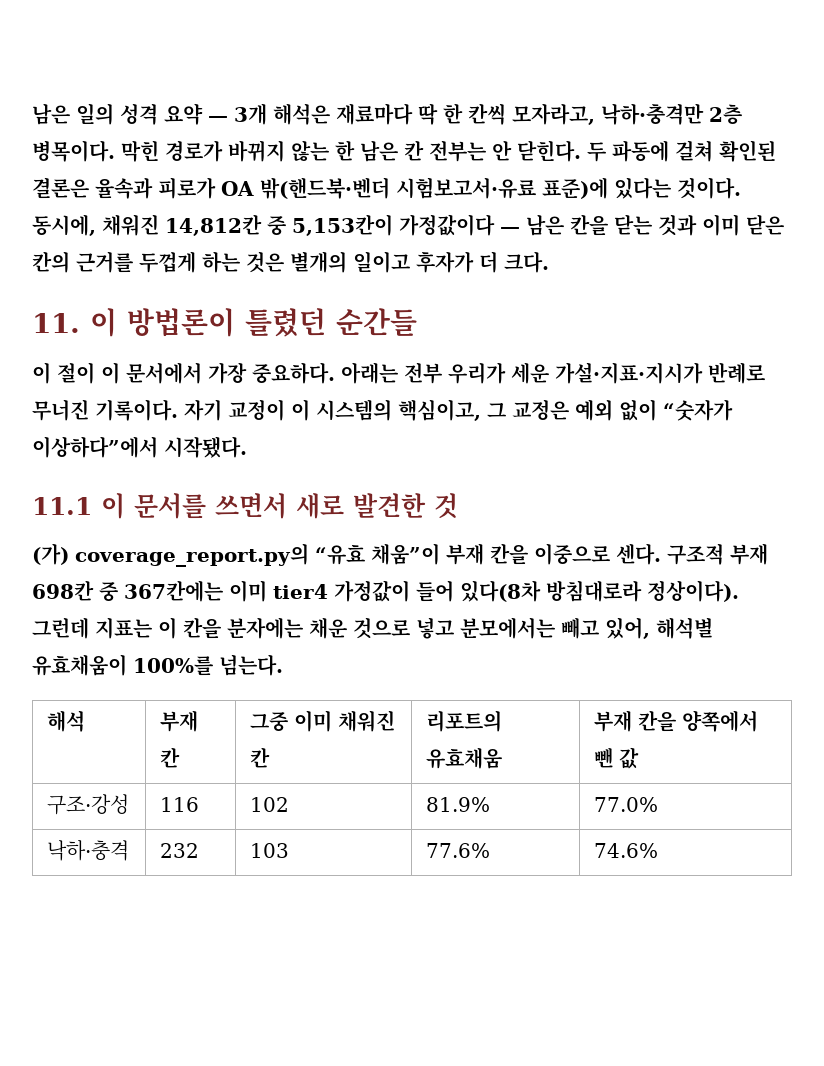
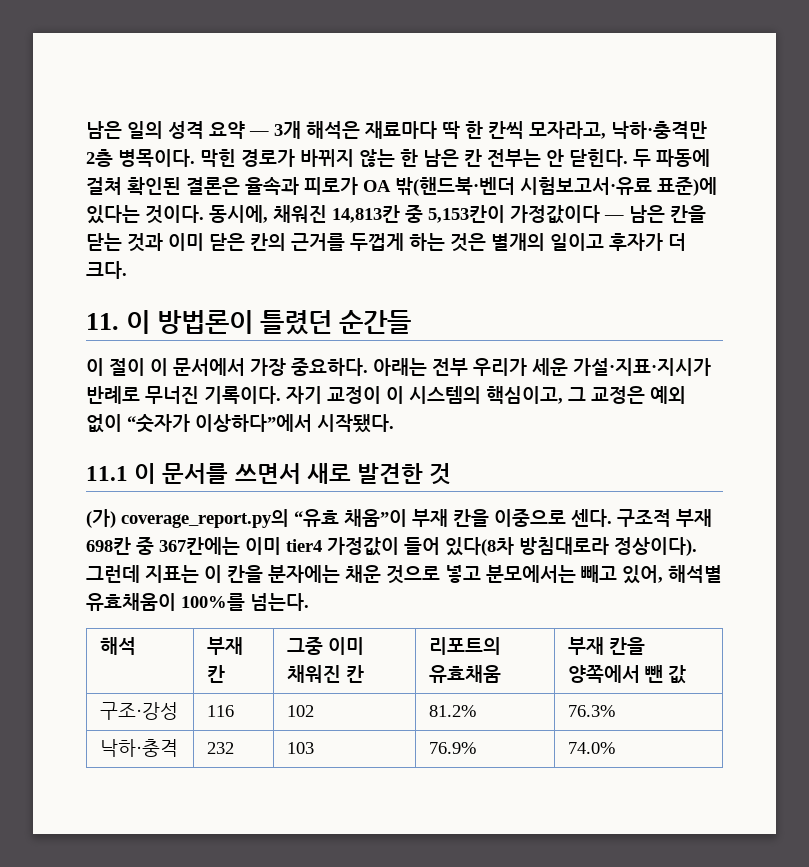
[165,214,262,236] 14,812칸 -> [332,205,400,223] 14,813칸
[426,797,491,812] [594,797,659,812] 81.9% | 77.0% -> [429,705,477,717] [568,705,616,717] 81.2% | 76.3%
[426,843,491,858] [594,843,659,858] 77.6% | 74.6% -> [429,742,477,754] [568,742,616,754] 76.9% | 74.0%

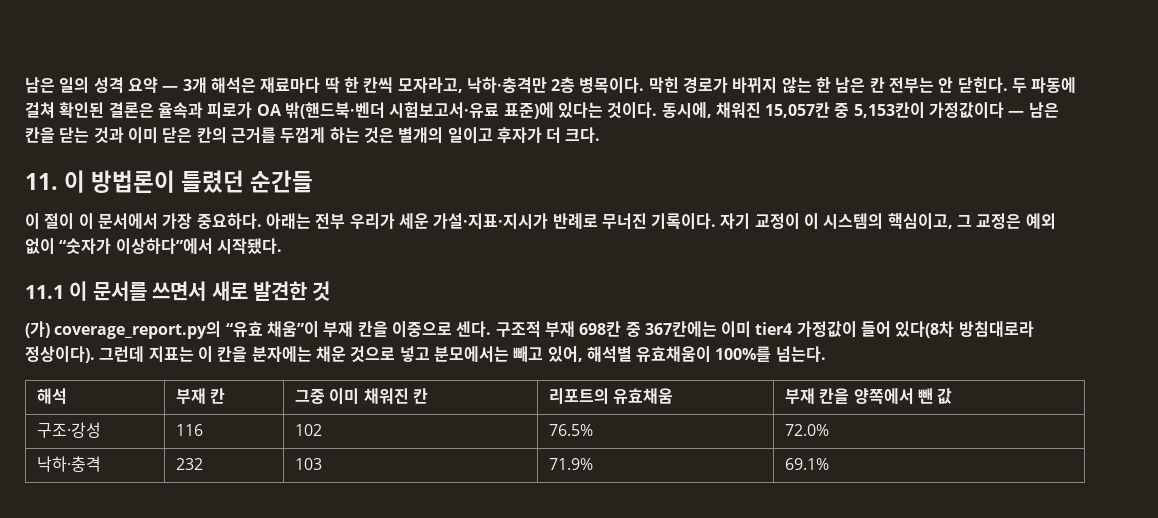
[332,205,400,223] 14,813칸 -> [765,102,831,118] 15,057칸
[429,705,477,717] [568,705,616,717] 81.2% | 76.3% -> [548,424,593,436] [784,424,829,436] 76.5% | 72.0%
[429,742,477,754] [568,742,616,754] 76.9% | 74.0% -> [548,458,593,470] [784,458,829,470] 71.9% | 69.1%

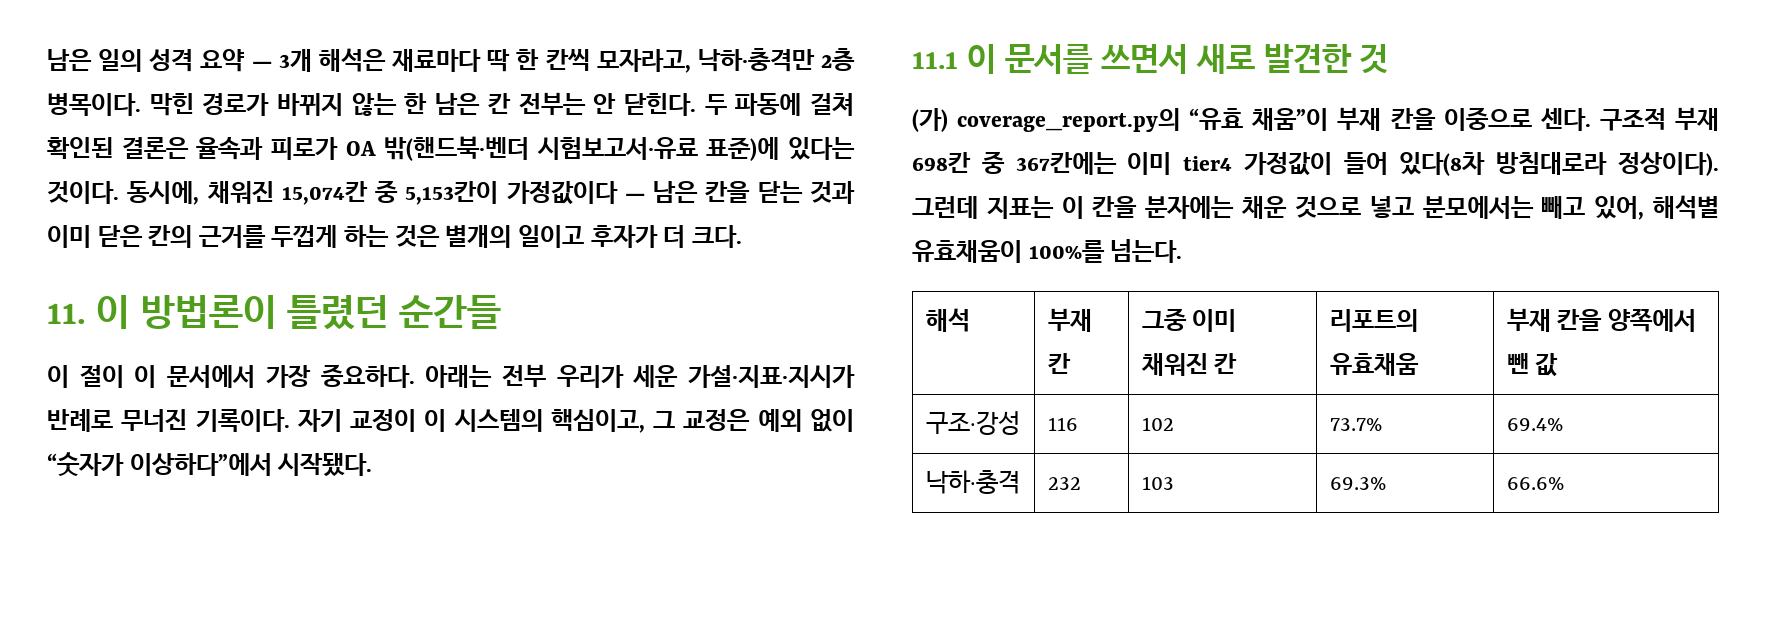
[765,102,831,118] 15,057칸 -> [281,181,368,205] 15,074칸
[548,424,593,436] [784,424,829,436] 76.5% | 72.0% -> [1329,418,1382,431] [1506,418,1563,431] 73.7% | 69.4%
[548,458,593,470] [784,458,829,470] 71.9% | 69.1% -> [1329,477,1386,490] [1506,477,1564,490] 69.3% | 66.6%

